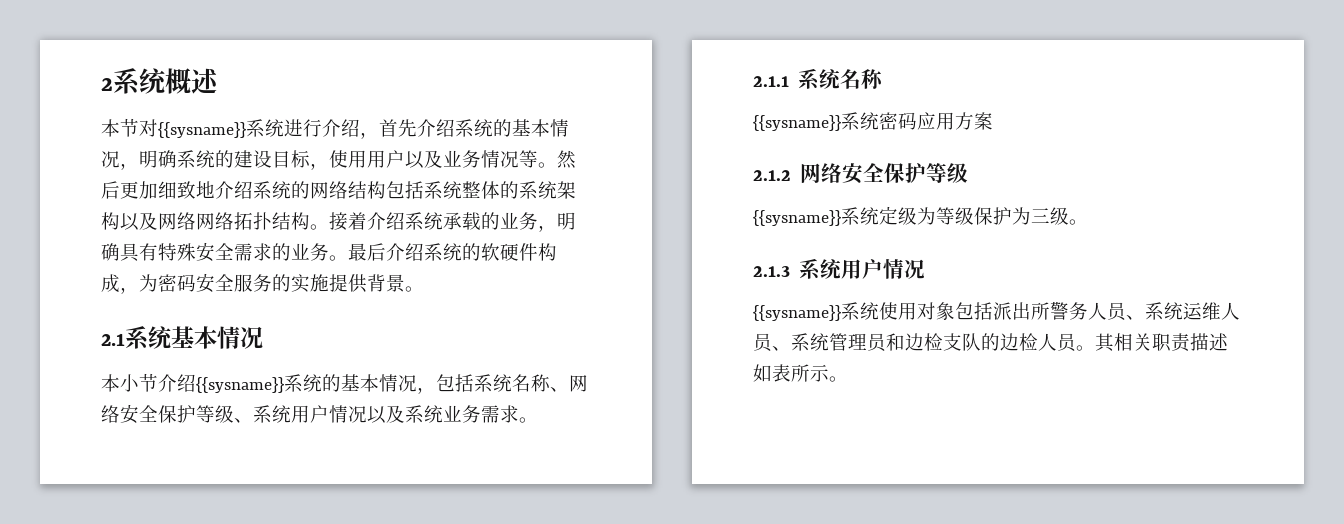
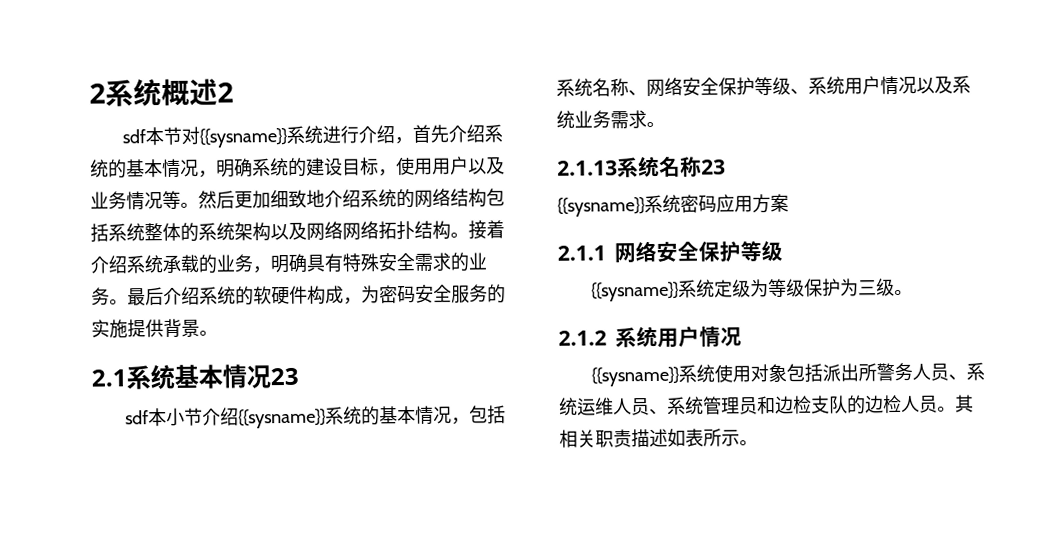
(219, 81) // -> [217,82,234,103] [122,129,147,144] 2 // sdf
(263, 337) // -> [270,367,299,386] [125,410,150,425] 23 // sdf
[753,68,884,90] 2.1.1系统名称 -> [557,155,726,178] 2.1.13系统名称23
[753,170,791,181] 2.1.2 -> [557,245,606,261] 2.1.1
[753,266,790,277] 2.1.3 -> [558,330,607,346] 2.1.2

